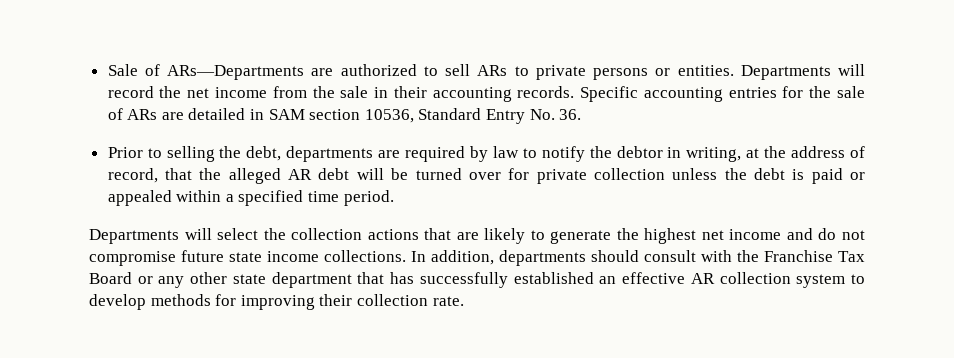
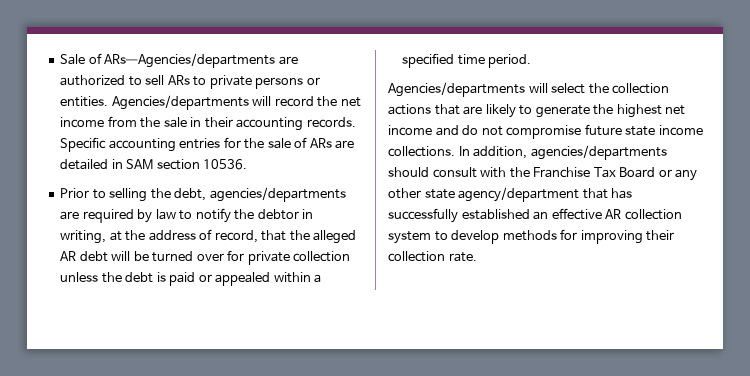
[167,65,305,80] ARs—Departments -> [104,53,276,68] ARs—Agencies/departments
[740,65,831,80] Departments -> [111,95,249,110] Agencies/departments
[364,108,582,124] 10536, Standard Entry No. 36. -> [203,159,248,170] 10536.
[286,146,374,162] departments -> [209,187,346,202] agencies/departments
[89,229,179,244] Departments -> [388,82,525,97] Agencies/departments
[499,250,586,266] departments -> [530,145,667,160] agencies/departments
[271,272,352,288] department -> [458,187,580,202] agency/department

